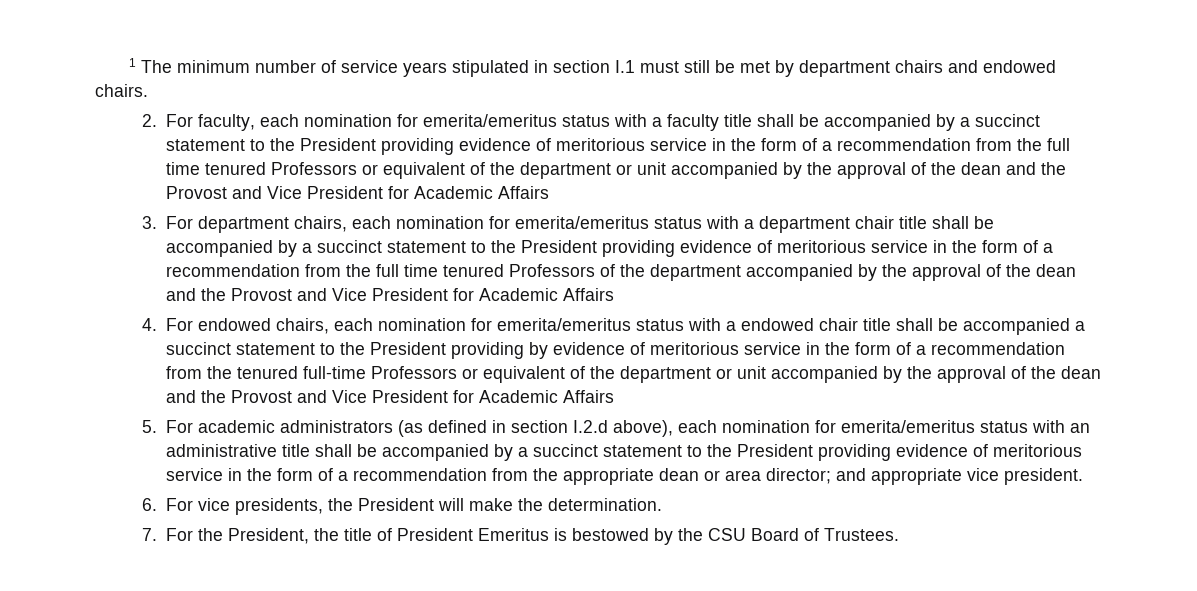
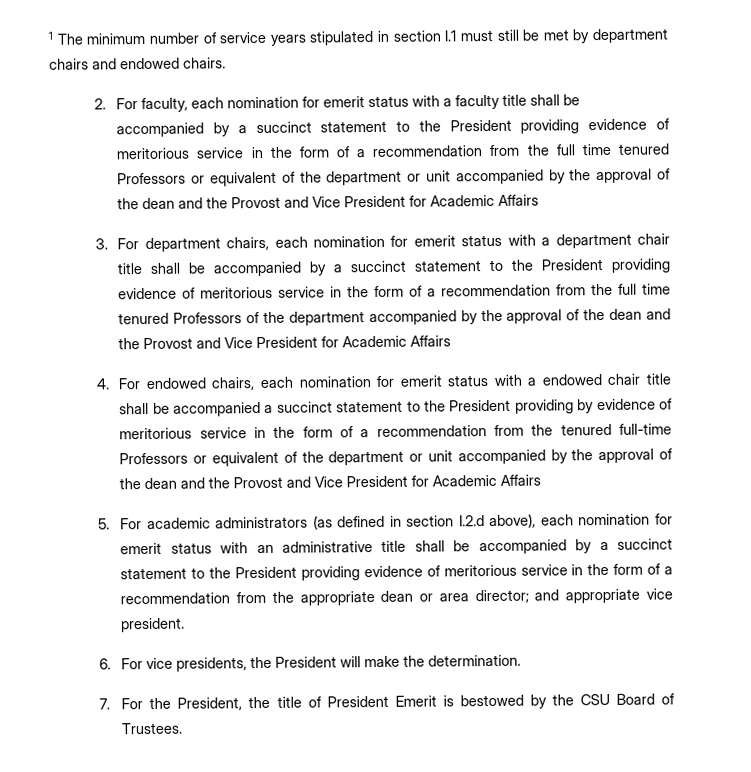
[422,114,557,127] emerita/emeritus -> [323,96,366,108] emerit
[514,216,649,229] emerita/emeritus -> [413,235,456,247] emerit
[496,318,631,331] emerita/emeritus -> [399,375,443,387] emerit
[840,420,975,433] emerita/emeritus -> [120,542,163,555] emerit
[477,528,549,541] Emeritus -> [394,695,437,707] Emerit

